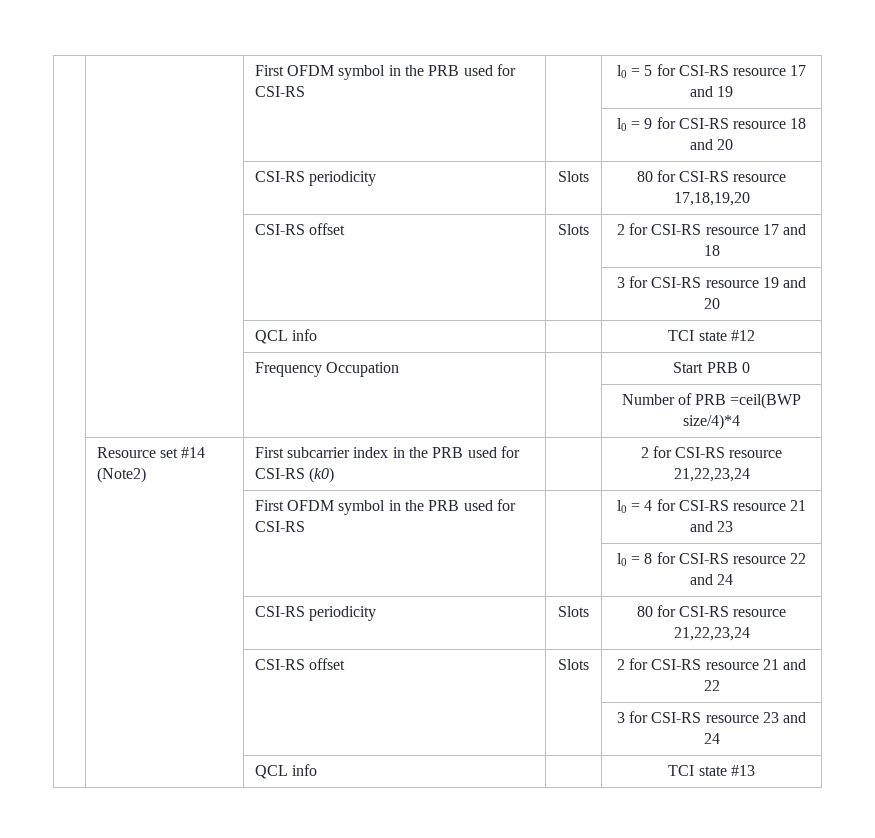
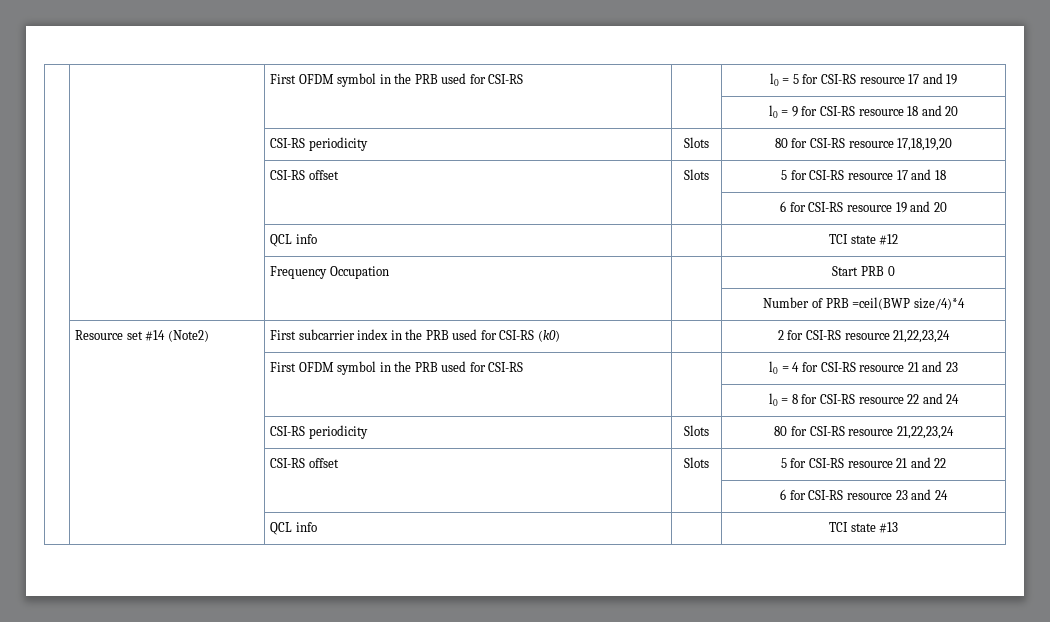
[616,224,625,235] 2 -> [781,170,788,180] 5
[616,277,625,288] 3 -> [780,201,787,212] 6
[616,659,625,670] 2 -> [780,458,787,468] 5
[616,712,625,723] 3 -> [780,489,787,500] 6

